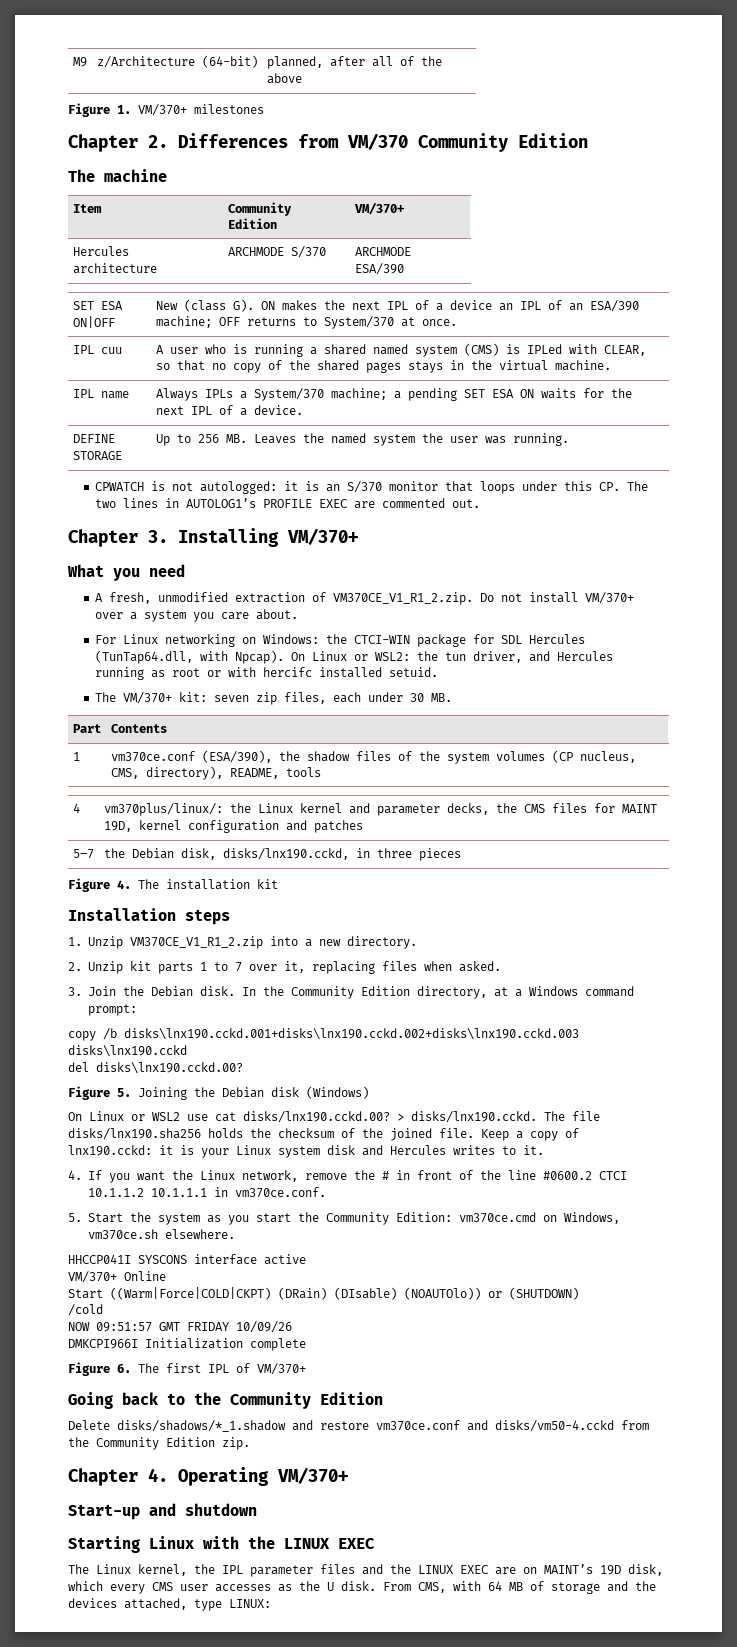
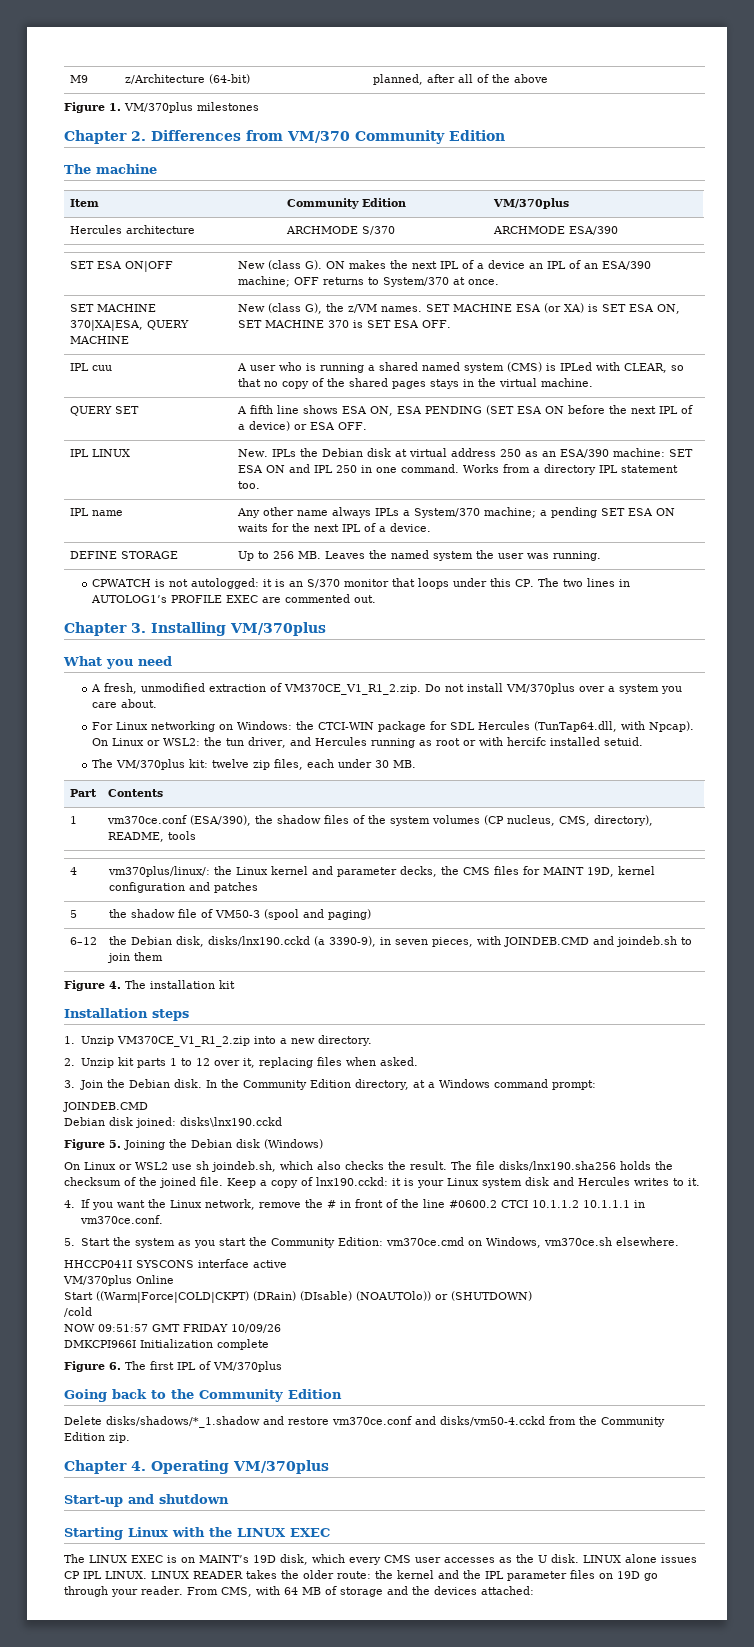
[138,104,187,116] VM/370+ -> [124,102,193,113] VM/370plus
[354,202,404,215] VM/370+ -> [492,198,569,209] VM/370plus
(457, 322) none -> [69,304,156,312] [69,320,189,331] [69,336,129,344] [237,303,680,314] [237,320,451,328] // SET MACHINE 370|XA|ESA, QUERY MACHINE | New (class G), the z/VM names. SET MACHINE ESA (or XA) is SET ESA ON, SET MACHINE 370 is SET ESA OFF.
[72,389,129,399] [155,388,198,401] IPL name | Always -> [69,406,139,416] [236,405,693,416] [237,421,367,431] [69,449,130,457] [237,448,693,458] [237,464,678,475] [237,481,260,489] [69,508,123,516] [236,507,371,518] QUERY SET | A fifth line shows ESA ON, ESA PENDING (SET ESA ON before the next IPL of a device) or ESA OFF. // IPL LINUX | New. IPLs the Debian disk at virtual address 250 as an ESA/390 machine: SET ESA ON and IPL 250 in one command. Works from a directory IPL statement too. // IPL name | Any other name always
[287,528,358,545] VM/370+ -> [230,622,326,636] VM/370plus
[585,592,635,604] VM/370+ -> [505,683,575,694] VM/370plus
[123,692,250,704] VM/370+ kit: seven -> [115,759,249,770] VM/370plus kit: twelve
[72,849,94,859] [103,848,461,861] 5–7 | the Debian disk, disks/lnx190.cckd, in three pieces -> [69,910,77,918] [108,909,371,920] [69,937,97,945] [108,936,692,947] [106,952,163,963] 5 | the shadow file of VM50-3 (spool and paging) // 6–12 | the Debian disk, disks/lnx190.cckd (a 3390-9), in seven pieces, with JOINDEB.CMD and joindeb.sh to join them
[235,962,242,972] 7 -> [195,1058,210,1066] 12
[68,1028,579,1041] copy /b disks\lnx190.cckd.001+disks\lnx190.cckd.002+disks\lnx190.cckd.003 -> [63,1102,148,1112] [64,1117,176,1128] JOINDEB.CMD // Debian disk joined:
[68,1062,243,1074] // del disks\lnx190.cckd.00? -> (282, 1122) none
[215,1111,537,1123] cat disks/lnx190.cckd.00? > disks/lnx190.cckd. -> [196,1161,447,1172] sh joindeb.sh, which also checks the result.
[68,1271,117,1283] VM/370+ -> [63,1275,132,1286] VM/370plus
[257,1363,306,1375] VM/370+ -> [213,1361,282,1372] VM/370plus
[277,1467,348,1484] VM/370+ -> [233,1460,329,1474] VM/370plus
[96,1564,516,1577] Linux kernel, the IPL parameter files and the LINUX EXEC are -> [89,1555,177,1563] LINUX EXEC is
(376, 1586) none -> [583,1554,697,1563] [64,1570,658,1581] [64,1586,183,1597] LINUX alone issues CP IPL LINUX. LINUX READER takes the older route: the kernel and the IPL parameter files on 19D go through your reader.
[124,1598,271,1611] attached, type LINUX: -> [480,1586,534,1595] attached:

